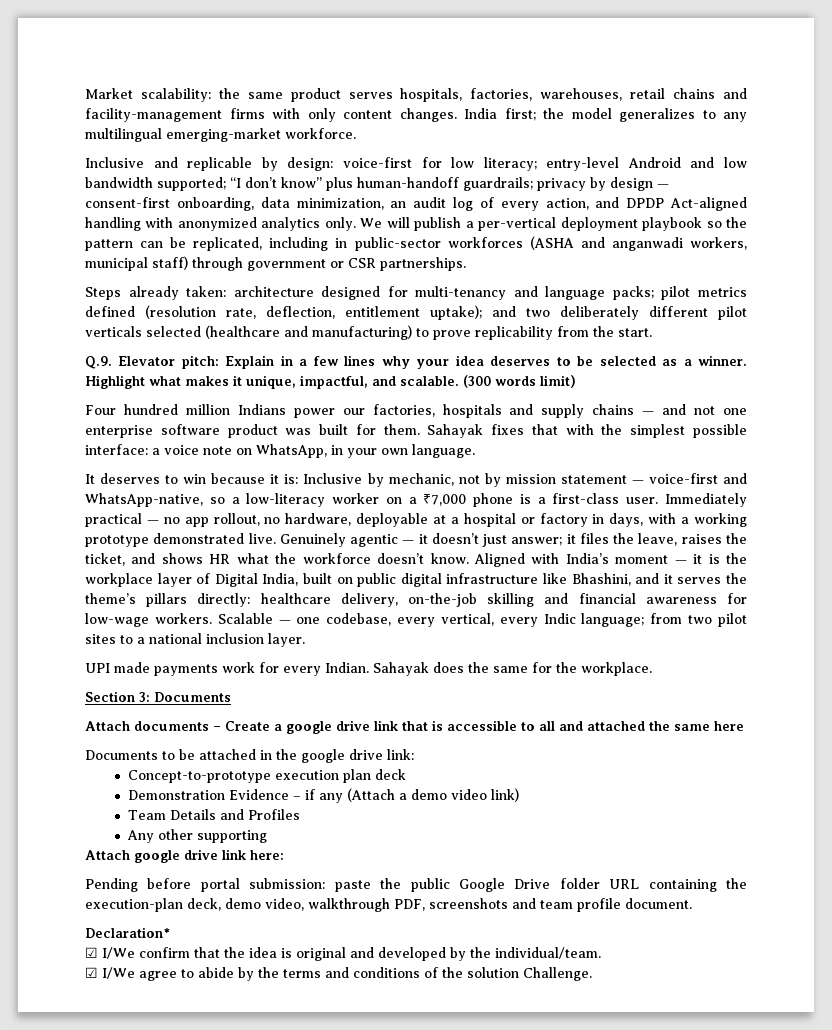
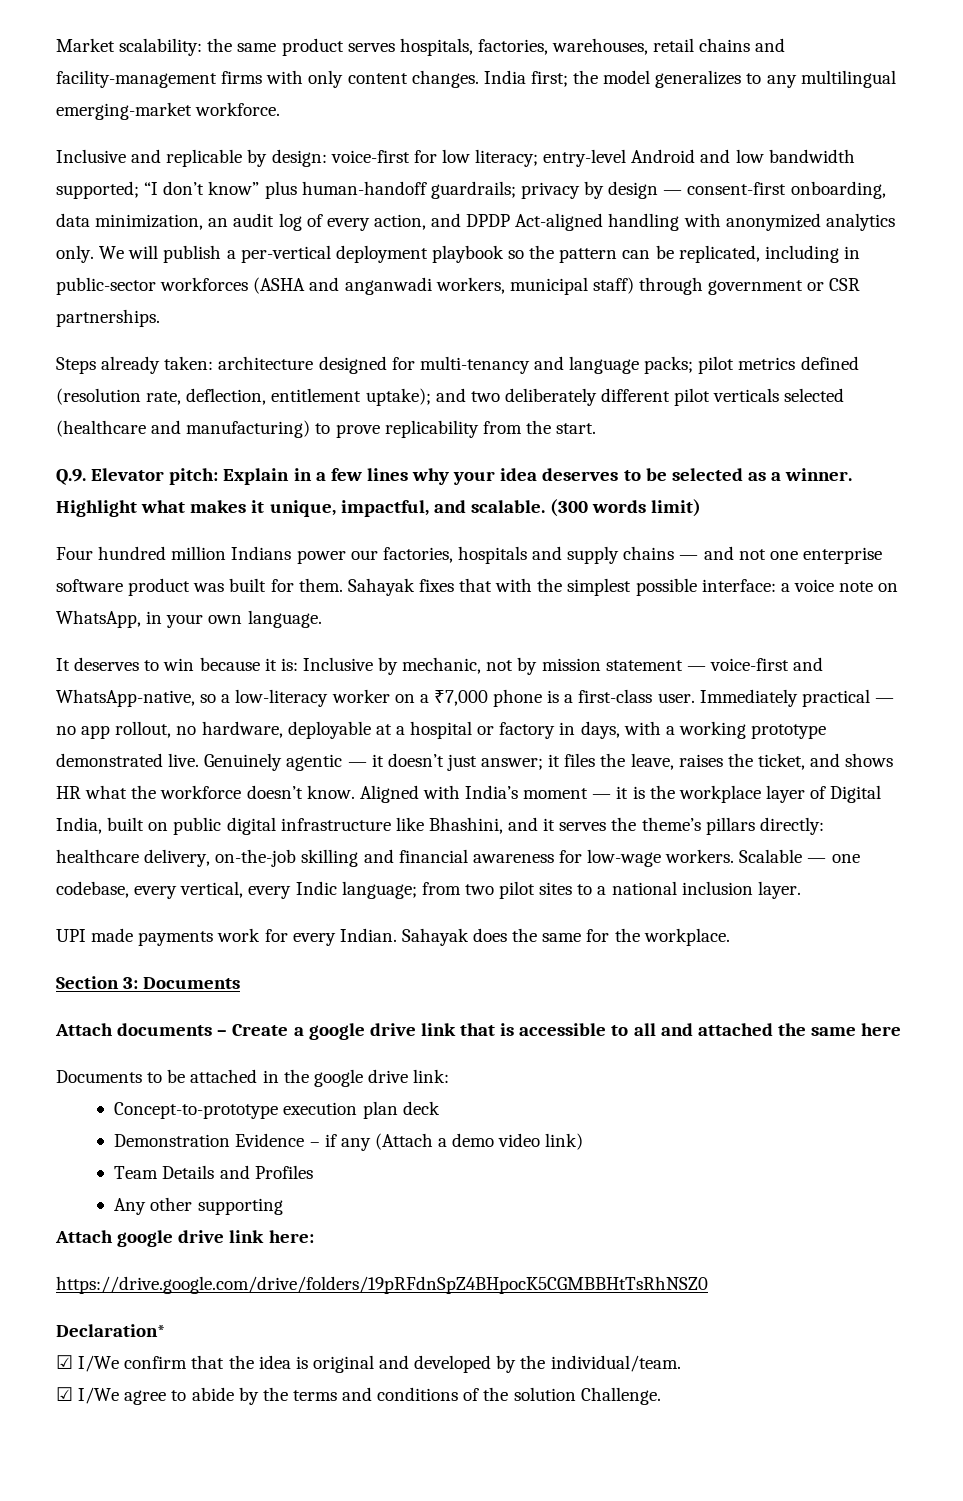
[85,878,747,892] [85,898,692,912] Pending before portal submission: paste the public Google Drive folder URL containing the execution-plan deck, demo video, walkthrough PDF, screenshots and team profile document. -> [56,1276,708,1294] https://drive.google.com/drive/folders/19pRFdnSpZ4BHpocK5CGMBBHtTsRhNSZ0

